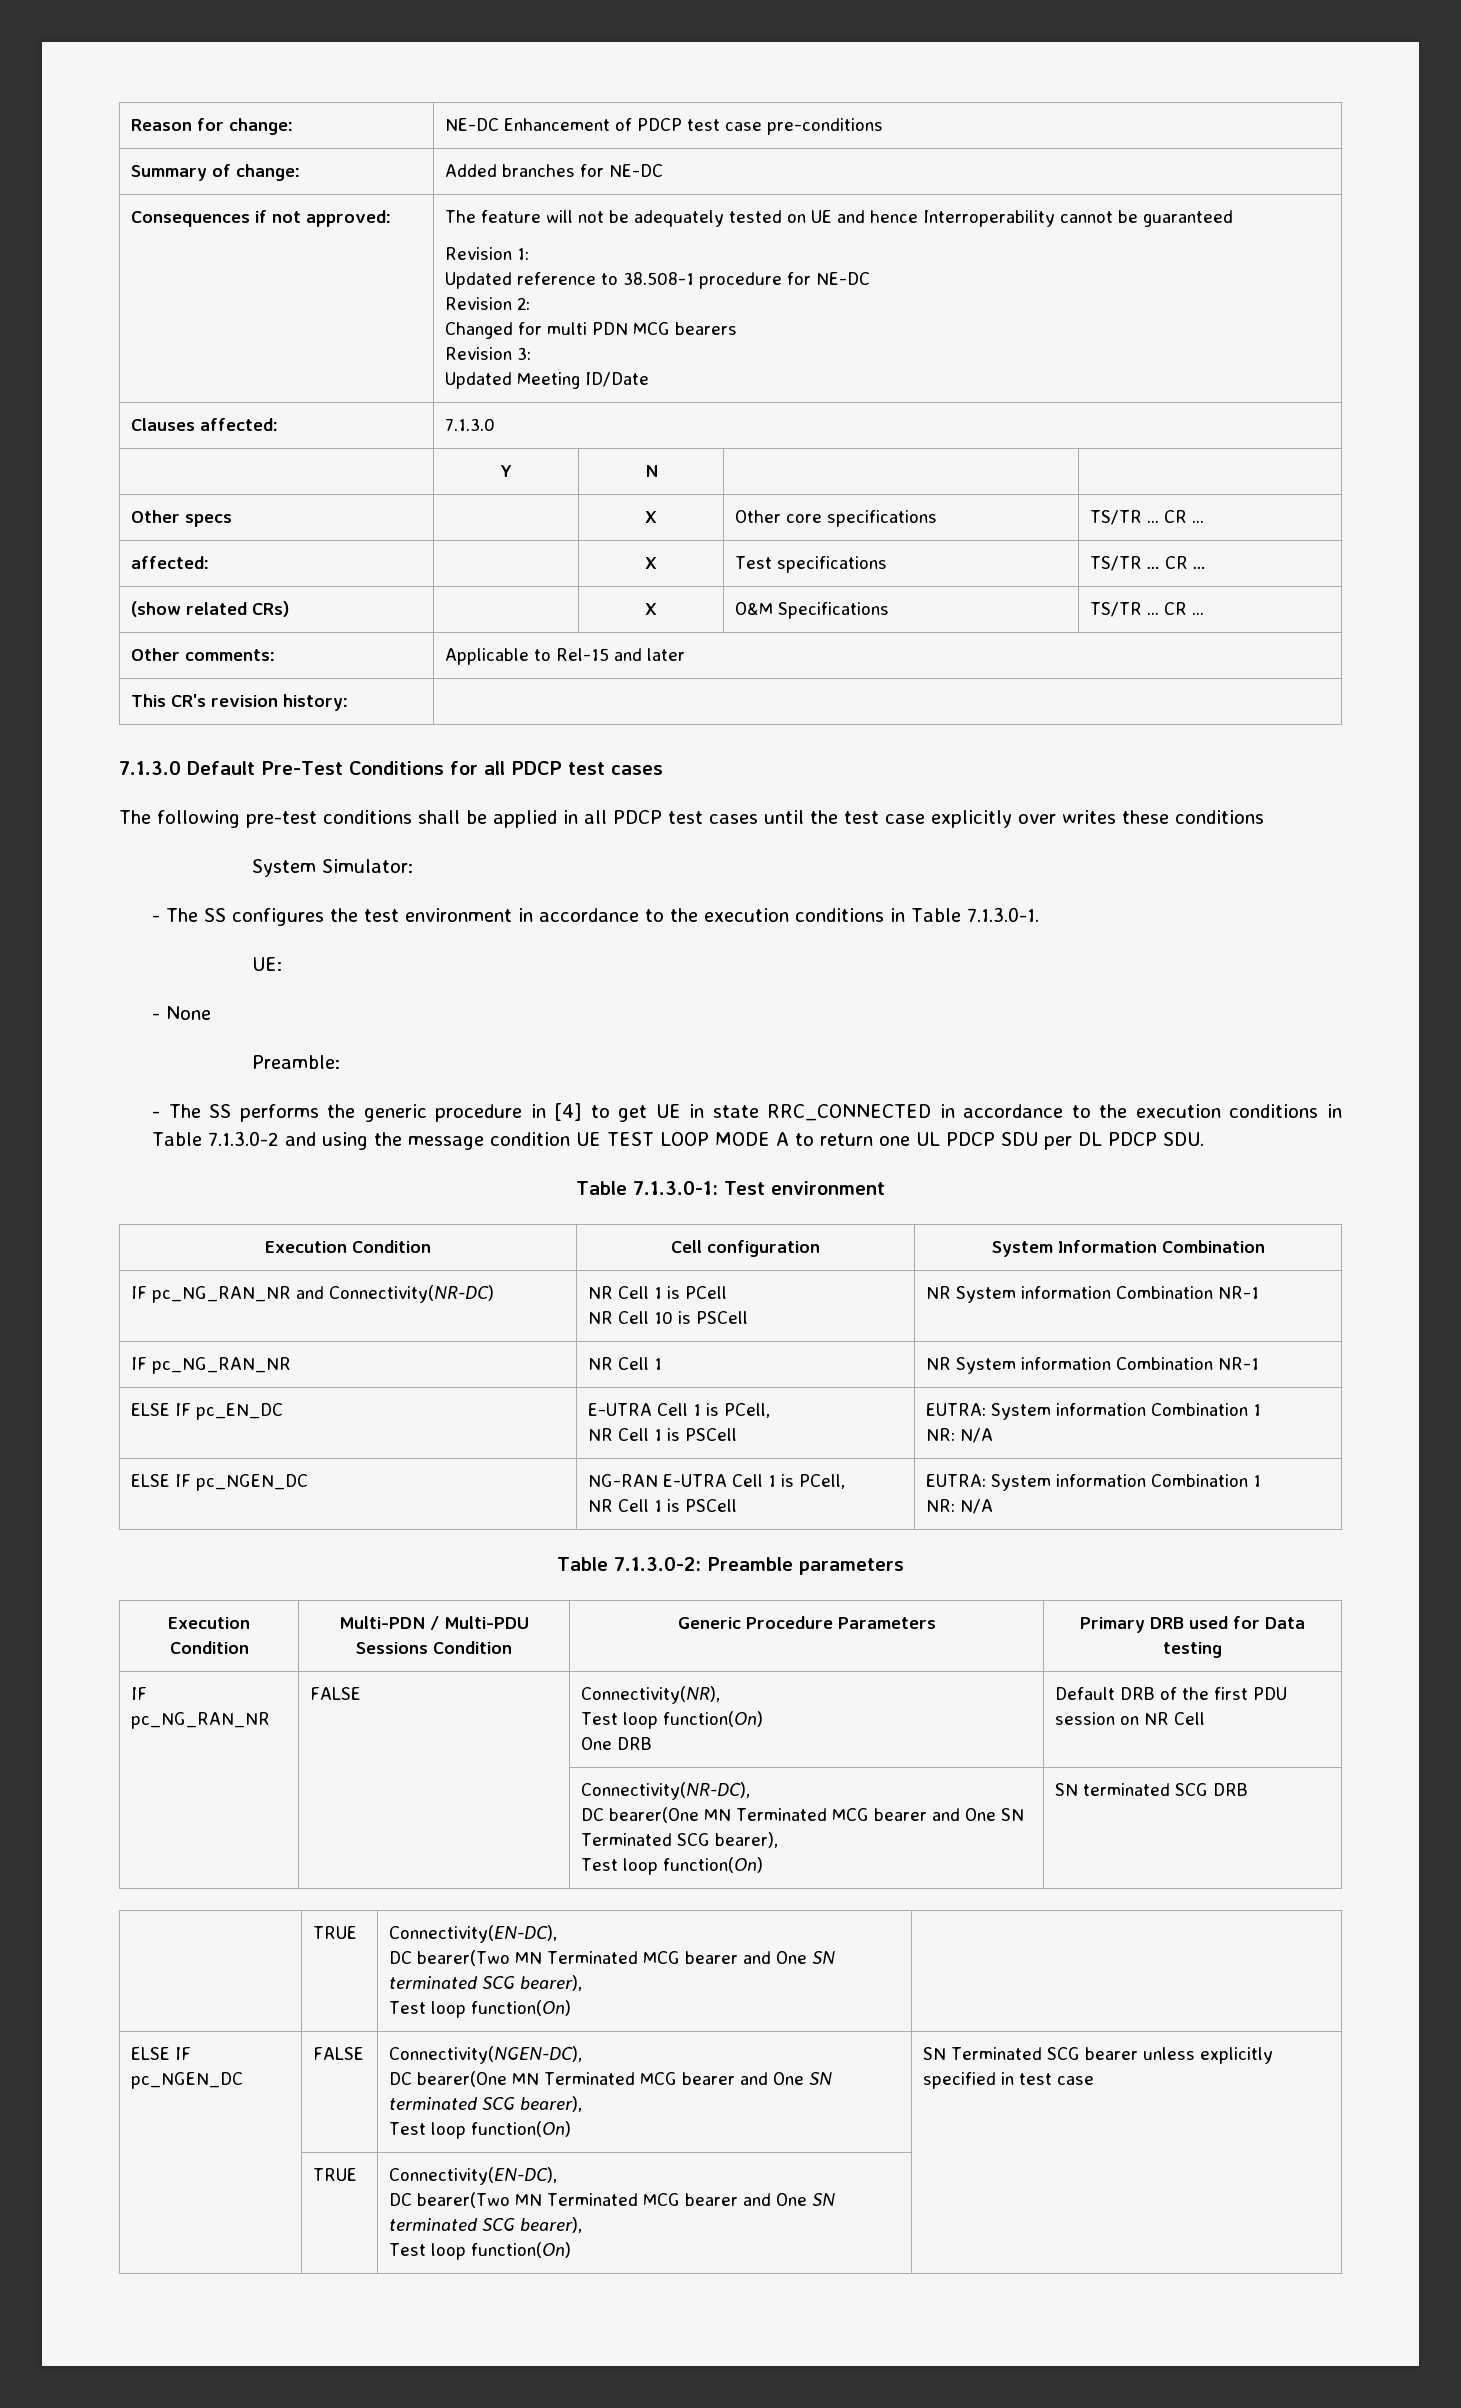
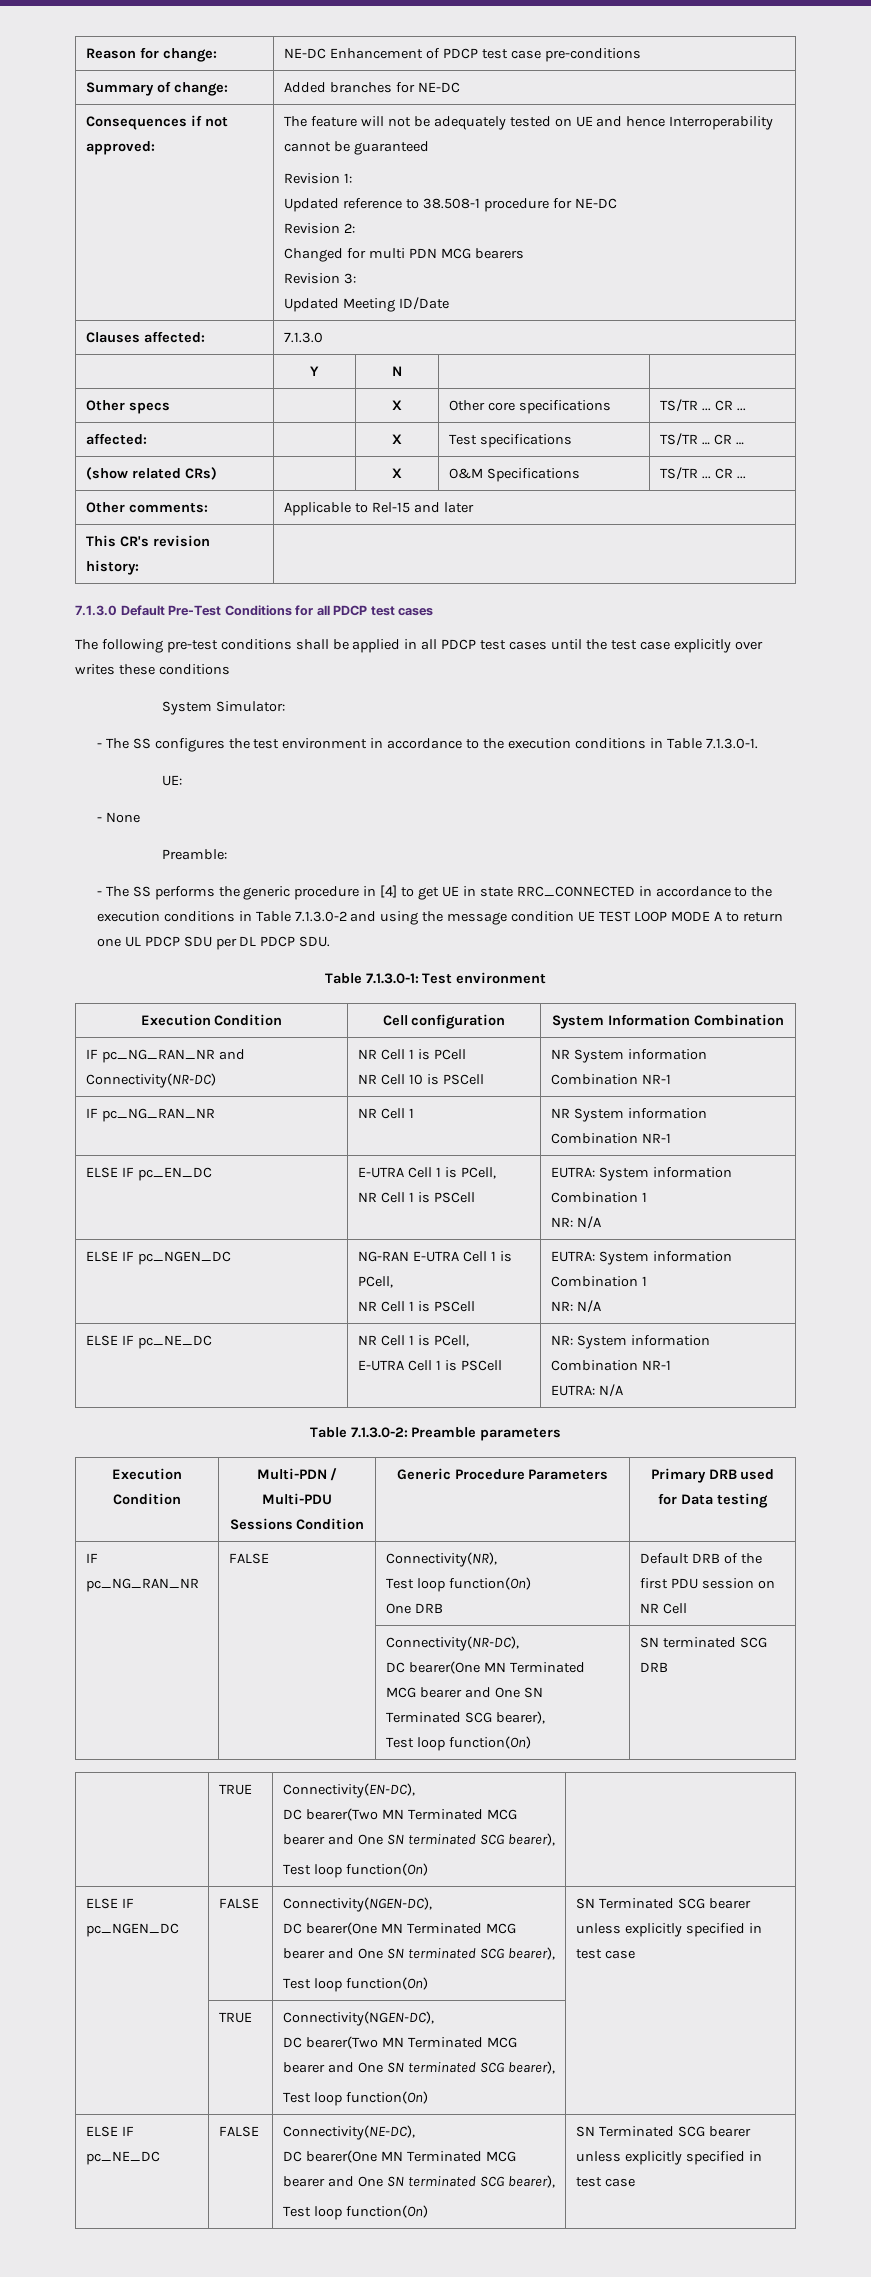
(993, 1506) none -> [86,1335,213,1349] [358,1335,469,1347] [358,1360,502,1371] [551,1335,711,1349] [551,1360,672,1371] [551,1384,624,1397] // ELSE IF pc_NE_DC | NR Cell 1 is PCell, // E-UTRA Cell 1 is PSCell | NR: System information Combination NR-1 // EUTRA: N/A
[388,2167,557,2185] Connectivity(EN-DC), -> [283,2011,435,2026] Connectivity(NGEN-DC),
(571, 2250) none -> [86,2126,135,2137] [86,2151,161,2165] [219,2126,260,2137] [283,2125,416,2140] [283,2150,516,2163] [283,2175,555,2188] [283,2205,429,2220] [576,2126,751,2137] [576,2151,762,2165] [576,2177,636,2187] // ELSE IF pc_NE_DC | FALSE | Connectivity(NE-DC), // DC bearer(One MN Terminated MCG bearer and One SN terminated SCG bearer), // Test loop function(On) | SN Terminated SCG bearer unless explicitly specified in test case

